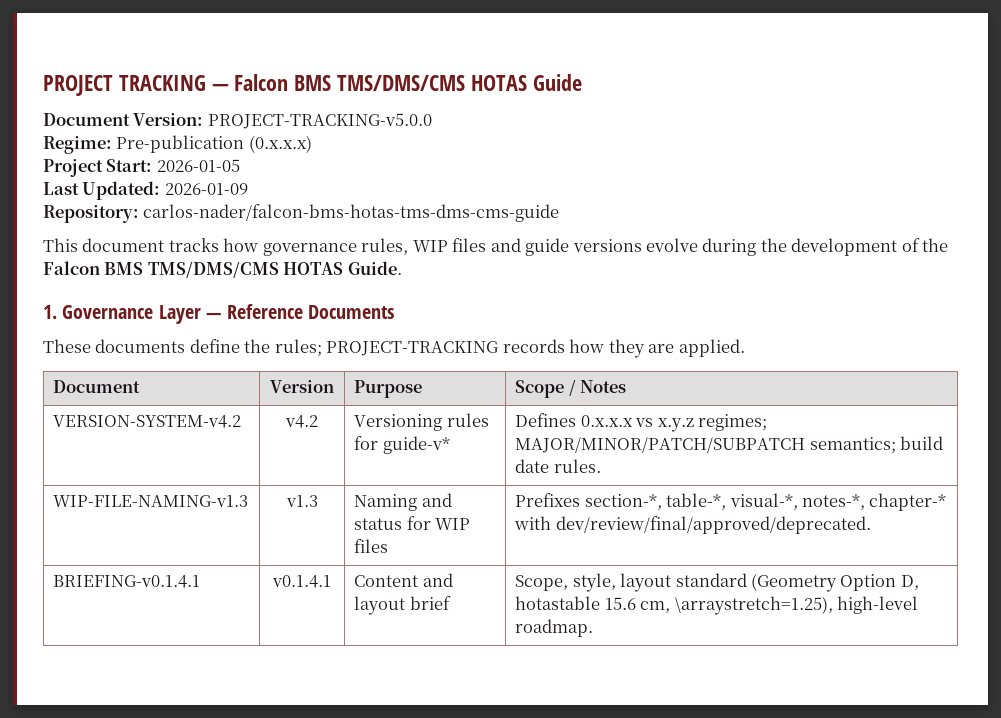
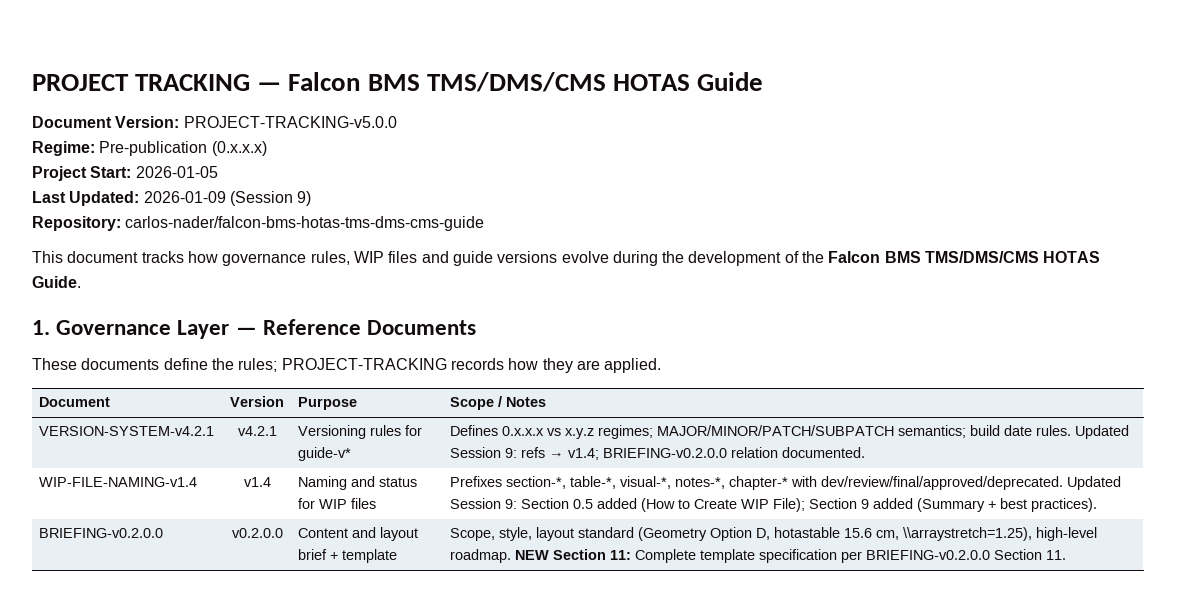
(248, 189) none -> [229,191,312,206] (Session 9)
[53,415,242,428] [285,415,318,428] VERSION-SYSTEM-v4.2 | v4.2 -> [39,426,215,436] [237,426,277,436] VERSION-SYSTEM-v4.2.1 | v4.2.1
[53,495,249,507] [285,495,318,507] // WIP-FILE-NAMING-v1.3 | v1.3 -> [1075,425,1130,439] [450,447,866,460] [39,477,198,487] [243,477,271,487] Updated Session 9: refs → v1.4; BRIEFING-v0.2.0.0 relation documented. // WIP-FILE-NAMING-v1.4 | v1.4
[53,575,201,588] [272,575,331,588] // BRIEFING-v0.1.4.1 | v0.1.4.1 -> [1067,476,1122,490] [450,498,1098,512] [39,528,164,538] [231,528,283,538] Updated Session 9: Section 0.5 added (How to Create WIP File); Section 9 added (Summary + best practices). // BRIEFING-v0.2.0.0 | v0.2.0.0
(451, 603) none -> [330,549,398,563] + template
[674,596,833,615] \arraystretch=1.25), -> [903,527,1033,541] \\arraystretch=1.25),
(594, 628) none -> [515,549,1067,563] NEW Section 11: Complete template specification per BRIEFING-v0.2.0.0 Section 11.

